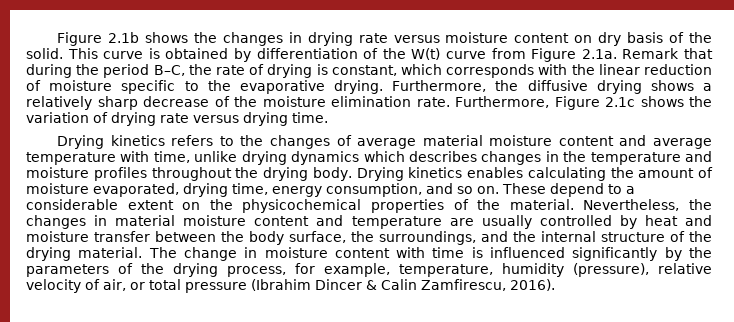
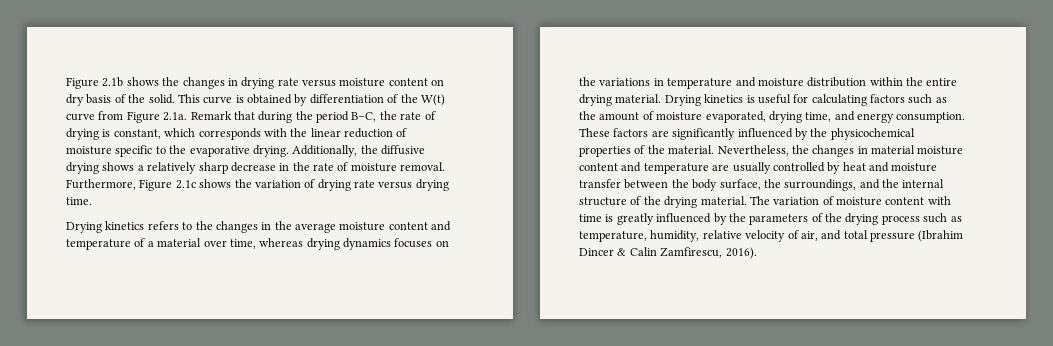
[392,80,487,92] Furthermore, -> [292,145,358,157] Additionally,
[214,96,450,107] of the moisture elimination rate. -> [279,162,446,172] in the rate of moisture removal.
[336,135,712,149] [26,151,712,165] [26,167,606,181] of average material moisture content and average temperature with time, unlike drying dynamics which describes changes in the temperature and moisture profiles throughout the drying body. Drying kinetics enables calculating -> [261,221,452,233] [66,238,449,250] [579,77,958,89] [579,94,947,106] in the average moisture content and temperature of a material over time, whereas drying dynamics focuses on the variations in temperature and moisture distribution within the entire drying material. Drying kinetics is useful for calculating factors such as
[272,183,635,197] [26,199,201,210] energy consumption, and so on. These depend to a considerable extent on -> [834,111,966,123] [579,128,808,140] and energy consumption. These factors are significantly influenced by
[183,247,258,261] change in -> [773,196,834,205] variation of
[490,247,658,261] influenced significantly -> [616,213,712,225] greatly influenced
[227,263,649,277] process, for example, temperature, humidity (pressure), -> [881,213,962,225] [579,230,700,242] process such as temperature, humidity,
[130,282,145,290] or -> [821,230,842,240] and

